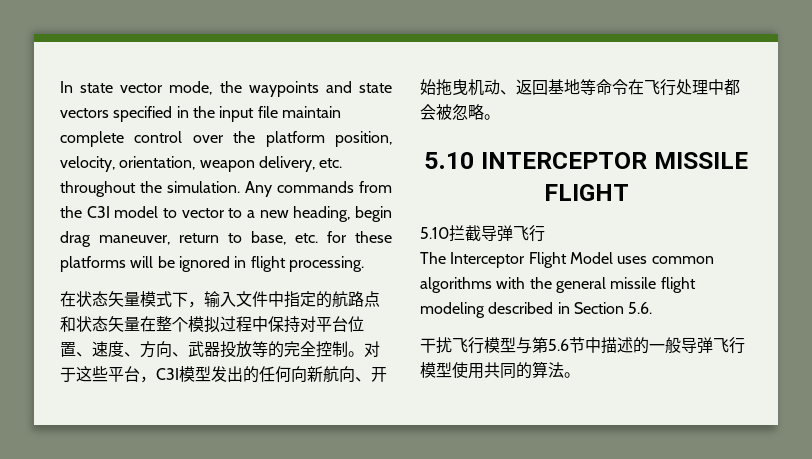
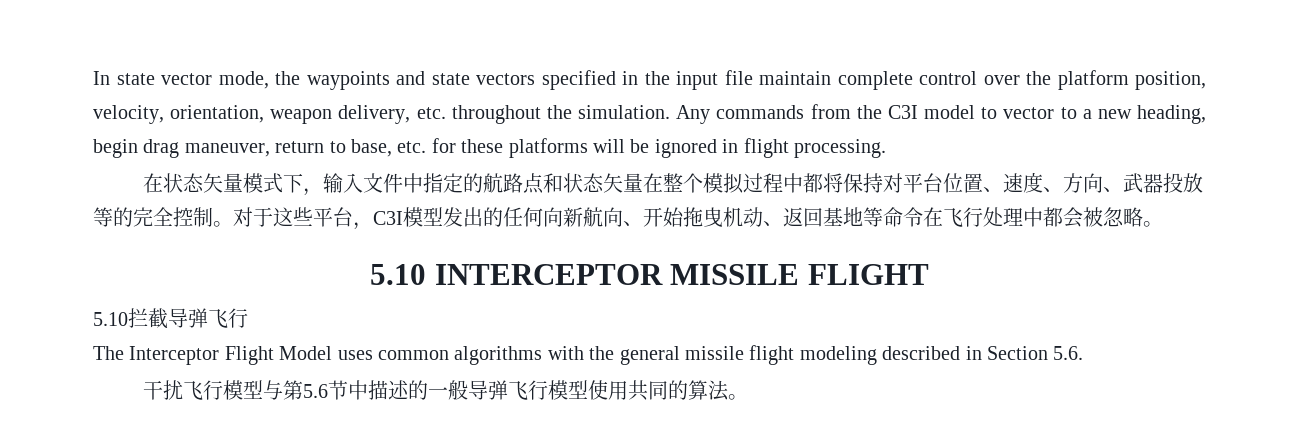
(268, 324) none -> [802,173,843,193] 都将

